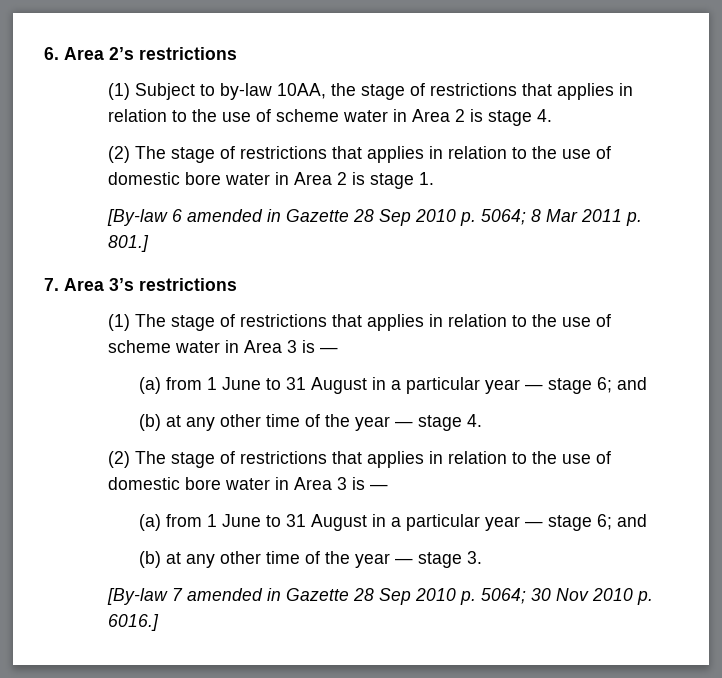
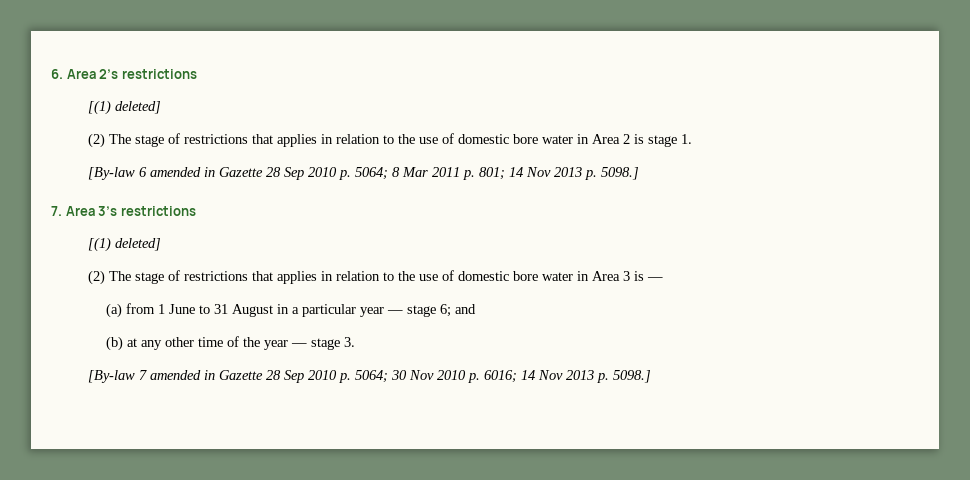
[107,83,633,100] [107,109,552,126] (1) Subject to by-law 10AA, the stage of restrictions that applies in relation to the use of scheme water in Area 2 is stage 4. -> [87,100,161,115] [(1) deleted]
[107,235,149,252] [44,278,237,291] [107,314,611,331] [107,340,338,353] [139,377,648,394] [139,414,483,431] 801.] // 7. Area 3’s restrictions // (1) The stage of restrictions that applies in relation to the use of scheme water in Area 3 is — // (a) from 1 June to 31 August in a particular year — stage 6; and // (b) at any other time of the year — stage 4. -> [478,167,639,180] [51,206,196,216] [87,237,161,252] 801; 14 Nov 2013 p. 5098.] // 7. Area 3’s restrictions // [(1) deleted]
[107,614,159,631] 6016.] -> [483,370,651,383] 6016; 14 Nov 2013 p. 5098.]

